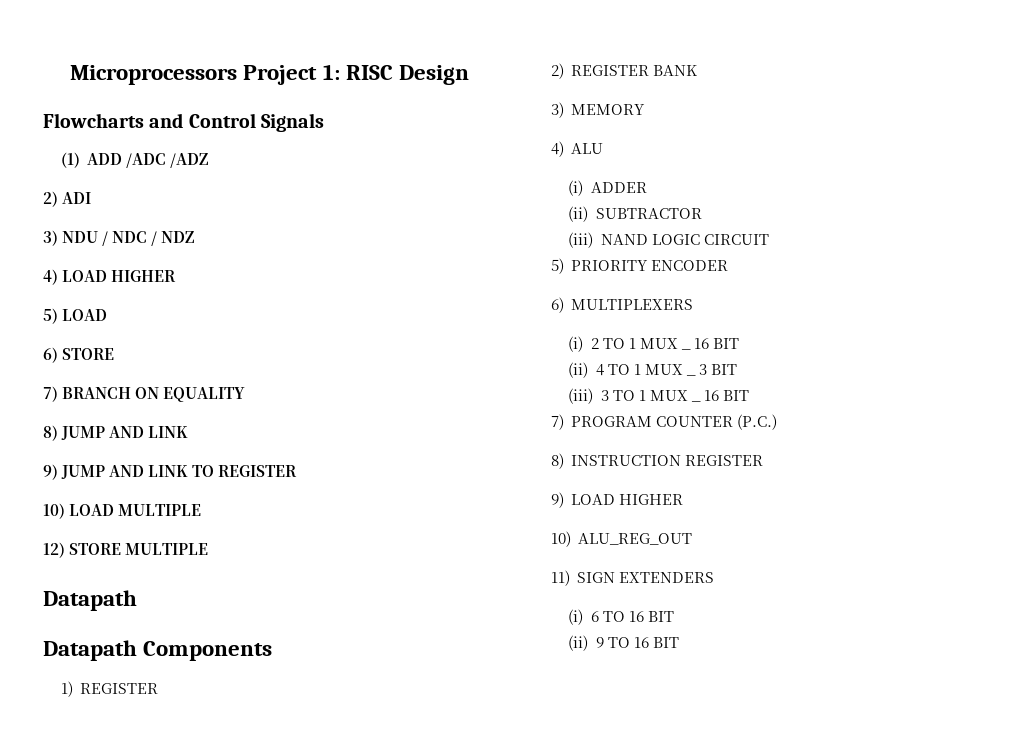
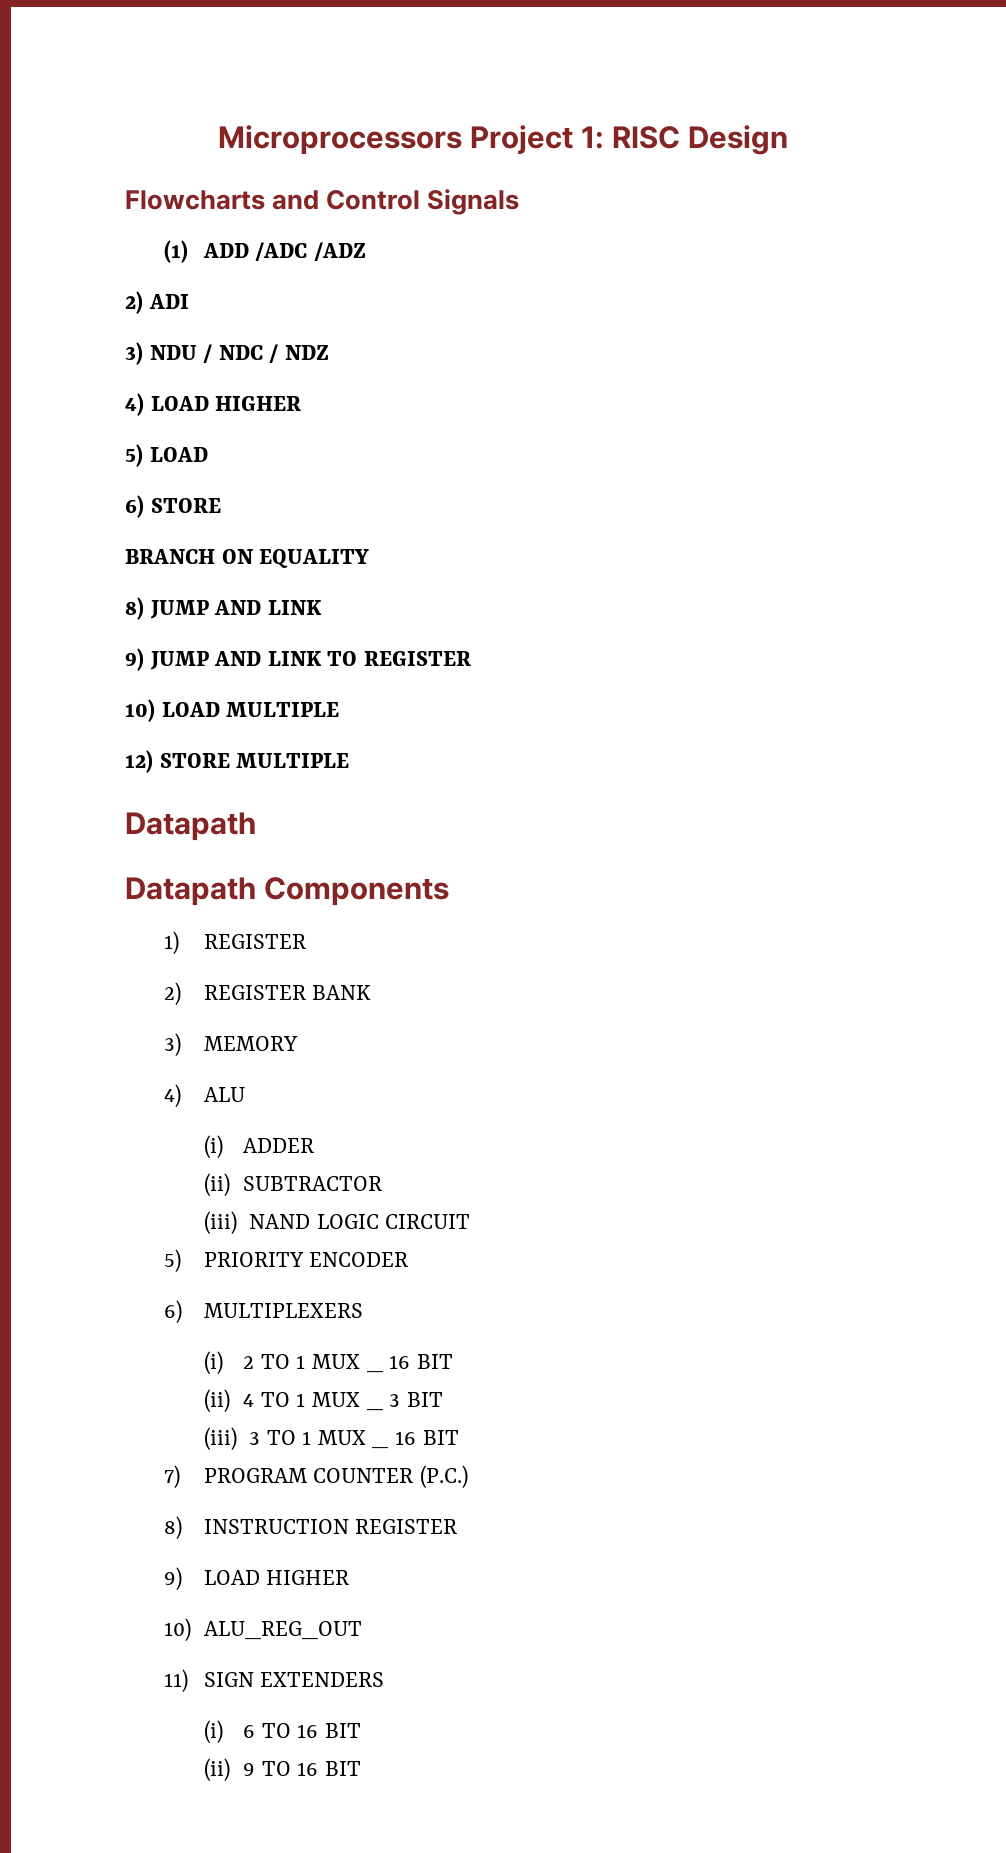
[43,386,58,402] 7) -> (221, 505) none

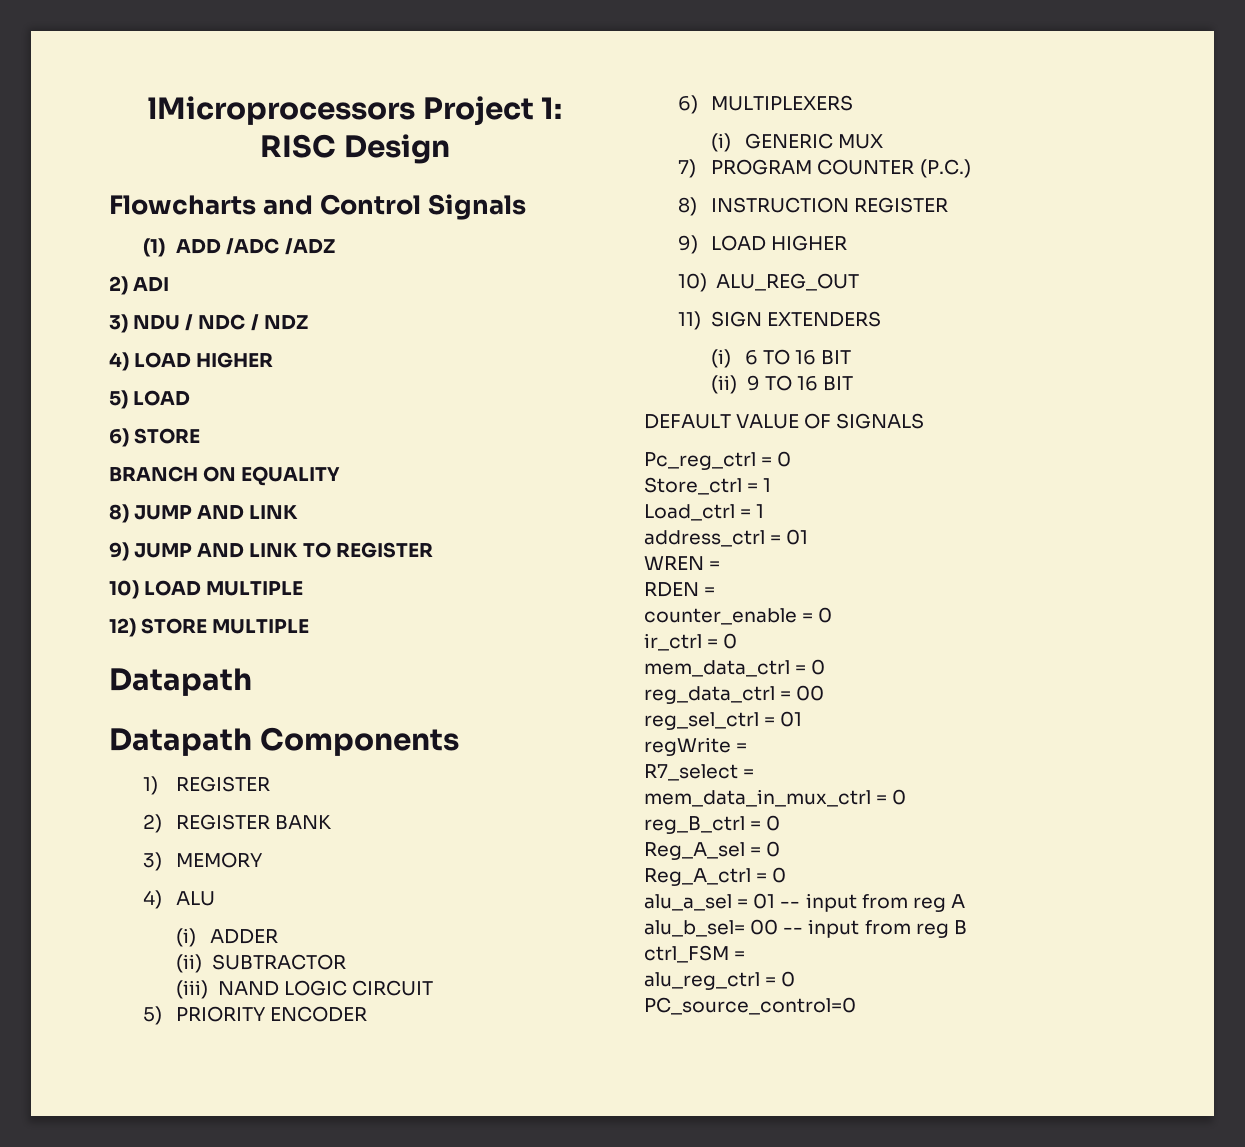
[217,125,462,155] Microprocessors -> [147,96,415,125] lMicroprocessors
[243,1354,360,1369] [366,1369,383,1373] [389,1354,453,1369] [203,1389,360,1413] [366,1407,383,1411] [389,1392,443,1407] [203,1427,366,1451] [372,1445,389,1449] [395,1430,459,1445] 2 TO 1 MUX _ 16 BIT // (ii) 4 TO 1 MUX _ 3 BIT // (iii) 3 TO 1 MUX _ 16 BIT -> [744,133,883,149] GENERIC MUX
(361, 1768) none -> [644,413,925,429] [644,451,792,470] [644,477,772,495] [644,504,765,521] [644,529,809,547] [644,556,721,570] [644,582,716,597] [644,607,833,625] [644,633,738,651] [644,659,826,677] [644,685,825,704] [644,711,803,730] [644,737,748,756] [644,764,755,781] [644,789,907,807] [644,815,781,834] [644,841,781,860] [644,867,787,886] [644,893,965,912] [644,919,967,938] [644,945,746,963] [644,971,796,990] [644,997,856,1015] // DEFAULT VALUE OF SIGNALS // Pc_reg_ctrl = 0 // Store_ctrl = 1 // Load_ctrl = 1 // address_ctrl = 01 // WREN = // RDEN = // counter_enable = 0 // ir_ctrl = 0 // mem_data_ctrl = 0 // reg_data_ctrl = 00 // reg_sel_ctrl = 01 // regWrite = // R7_select = // mem_data_in_mux_ctrl = 0 // reg_B_ctrl = 0 // Reg_A_sel = 0 // Reg_A_ctrl = 0 // alu_a_sel = 01 -- input from reg A // alu_b_sel= 00 -- input from reg B // ctrl_FSM = // alu_reg_ctrl = 0 // PC_source_control=0

